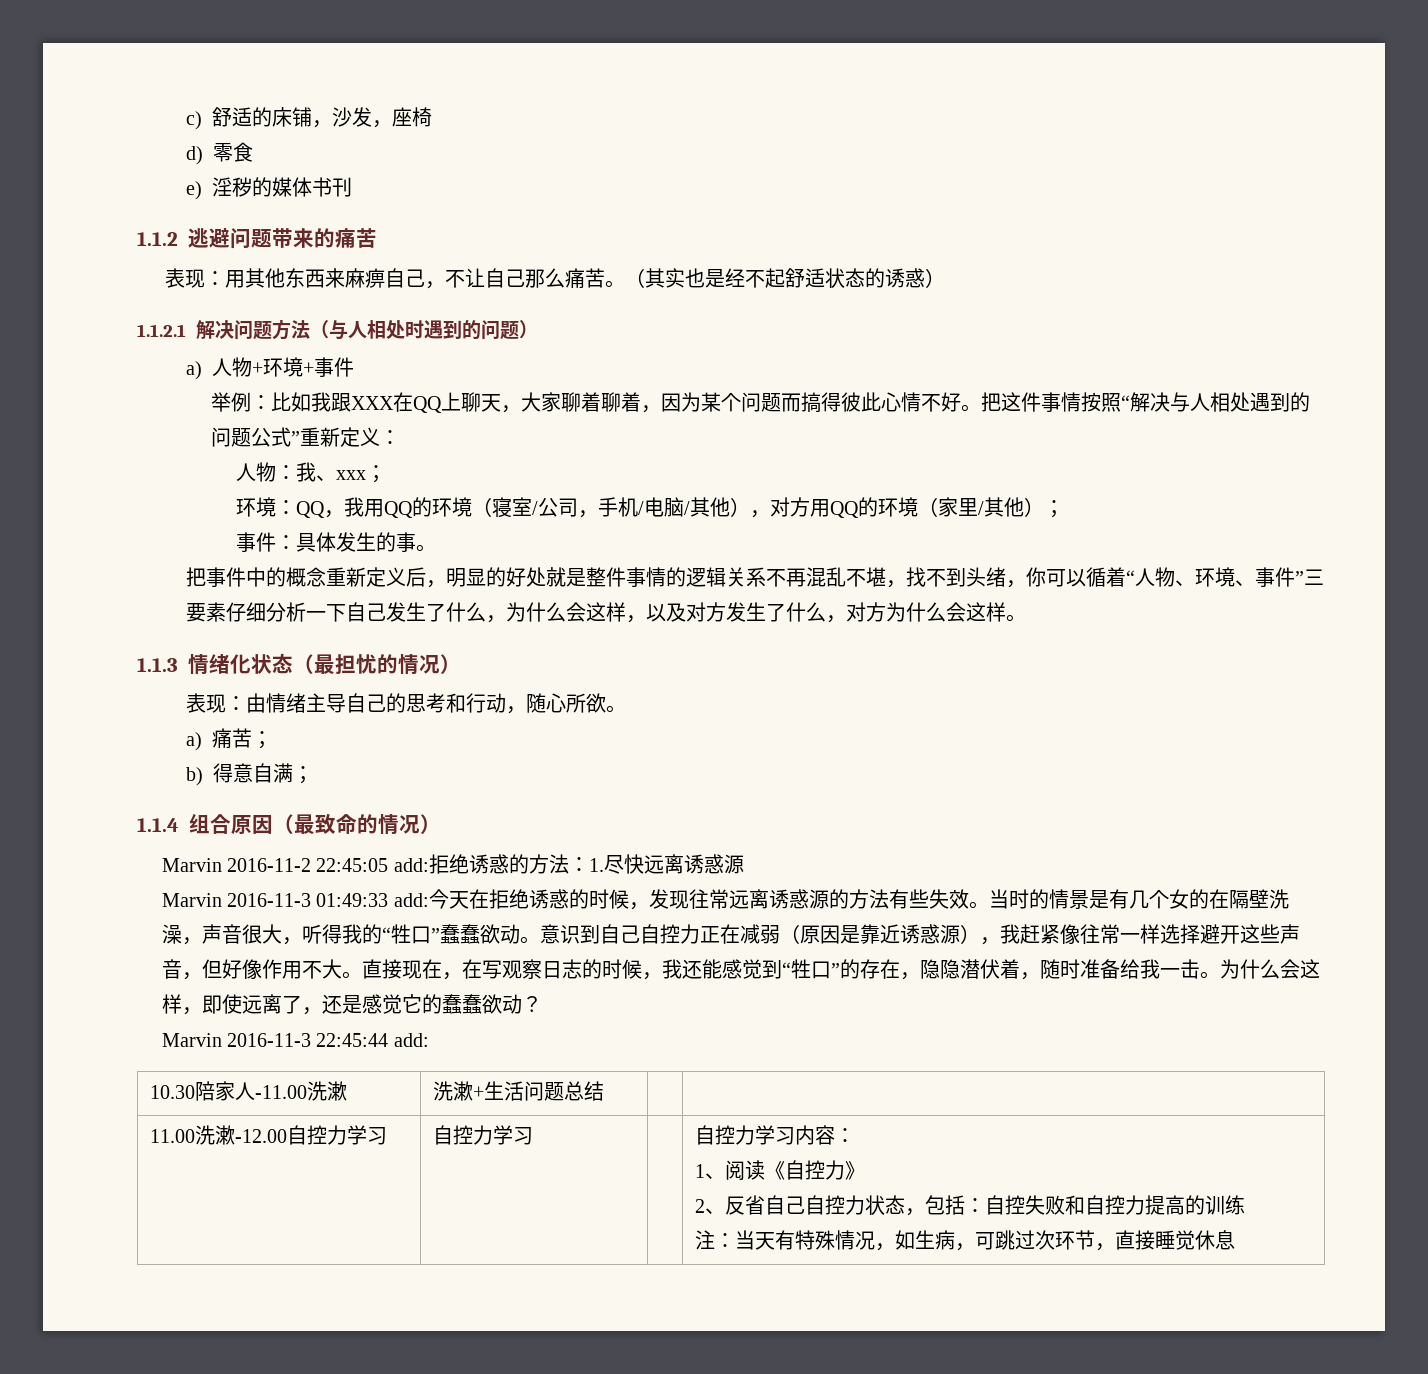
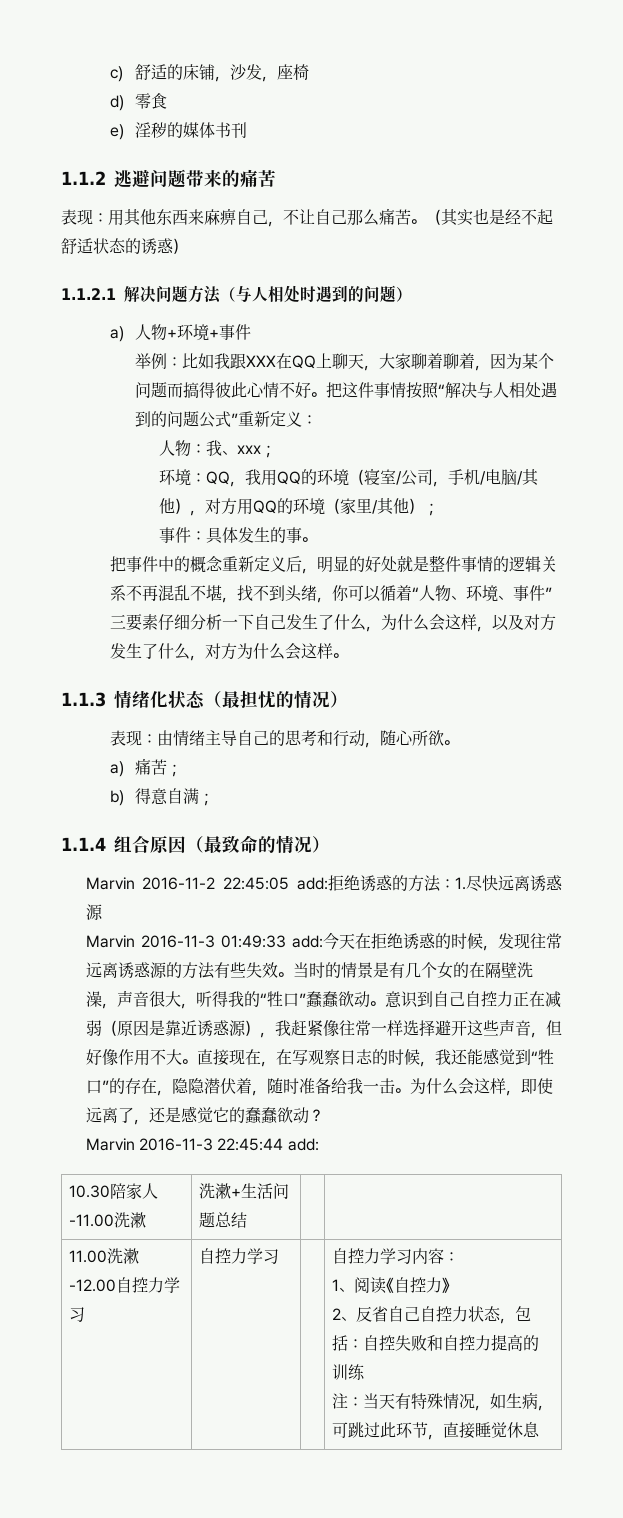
[1034,1230,1055,1250] 次 -> [379,1422,396,1438] 此

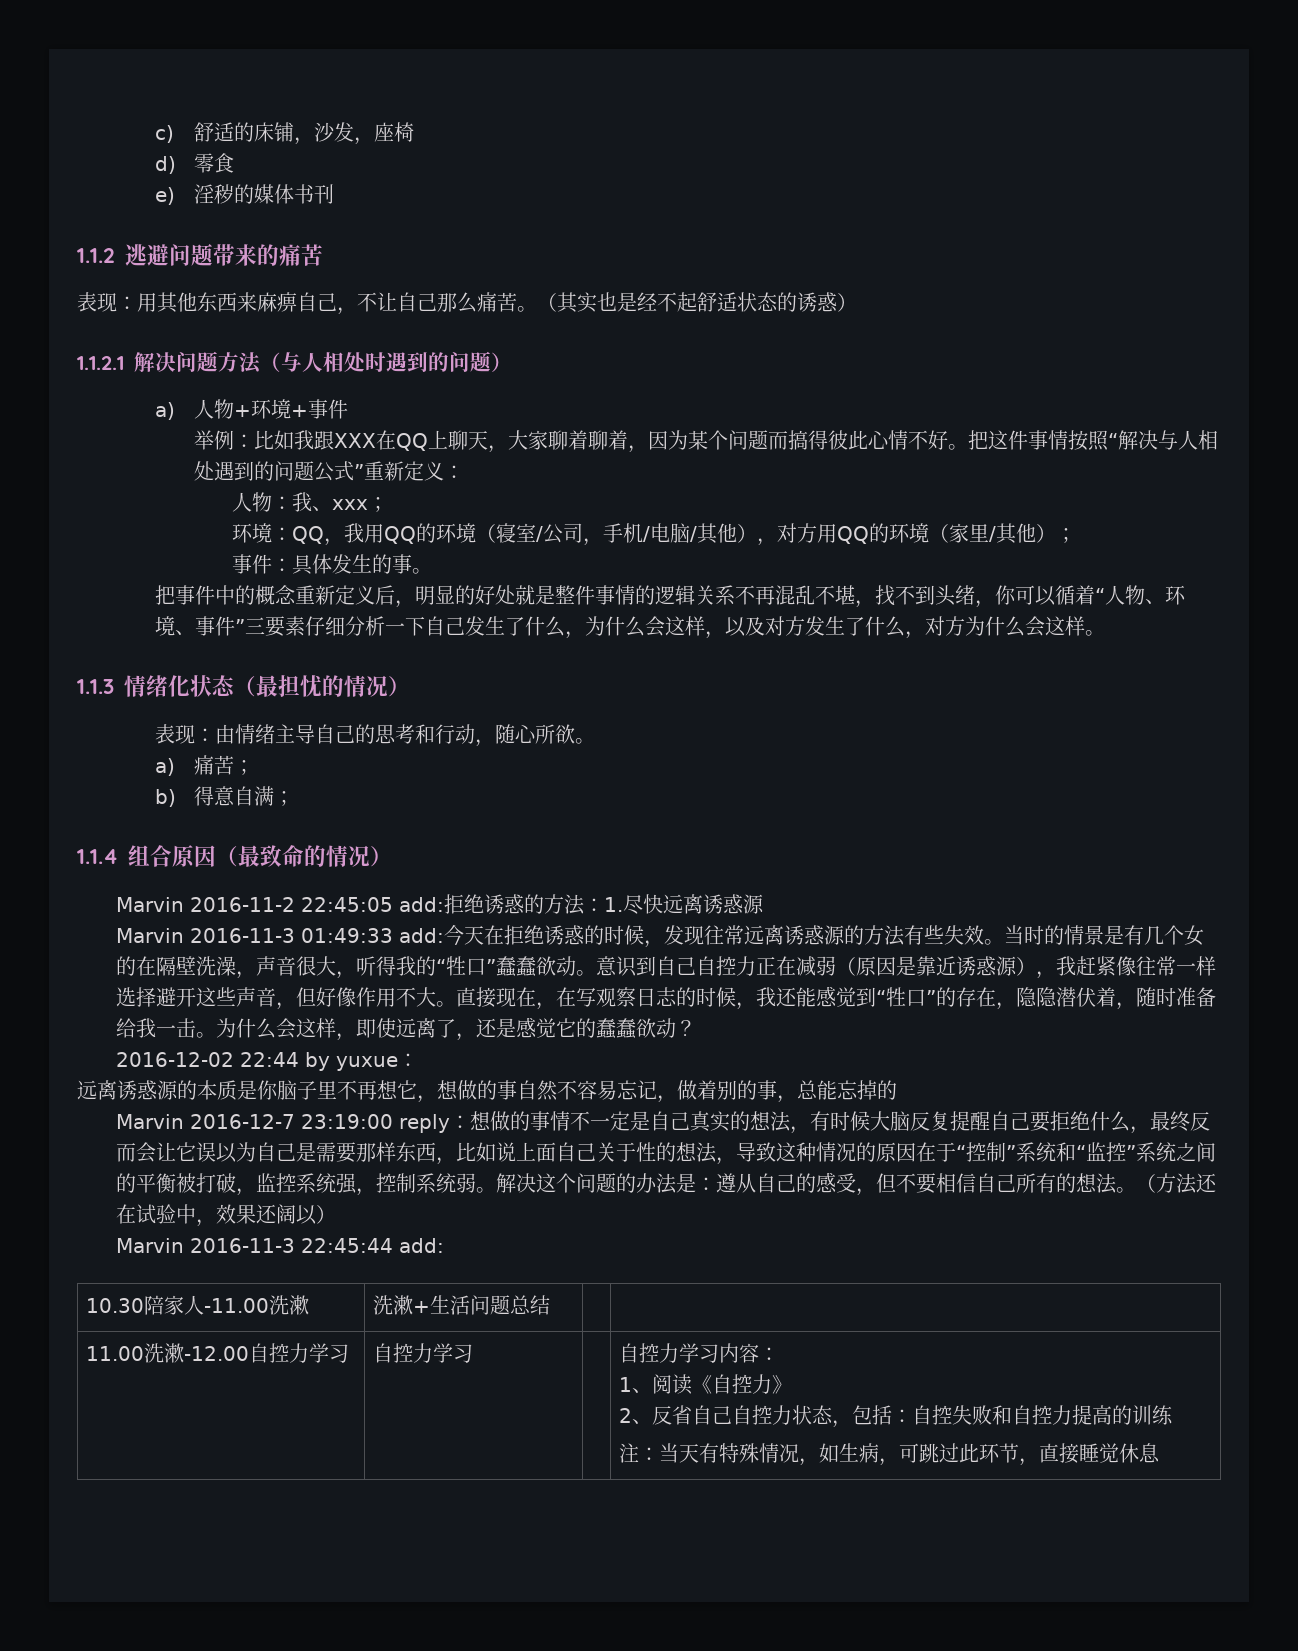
(324, 1115) none -> [115,1052,418,1071] [77,1080,897,1103] [115,1111,1210,1134] [115,1142,1216,1165] [115,1172,1217,1196] [115,1204,336,1227] // 2016-12-02 22:44 by yuxue： // 远离诱惑源的本质是你脑子里不再想它，想做的事自然不容易忘记，做着别的事，总能忘掉的 // Marvin 2016-12-7 23:19:00 reply：想做的事情不一定是自己真实的想法，有时候大脑反复提醒自己要拒绝什么，最终反而会让它误以为自己是需要那样东西，比如说上面自己关于性的想法，导致这种情况的原因在于“控制”系统和“监控”系统之间的平衡被打破，监控系统强，控制系统弱。解决这个问题的办法是：遵从自己的感受，但不要相信自己所有的想法。（方法还在试验中，效果还阔以）

